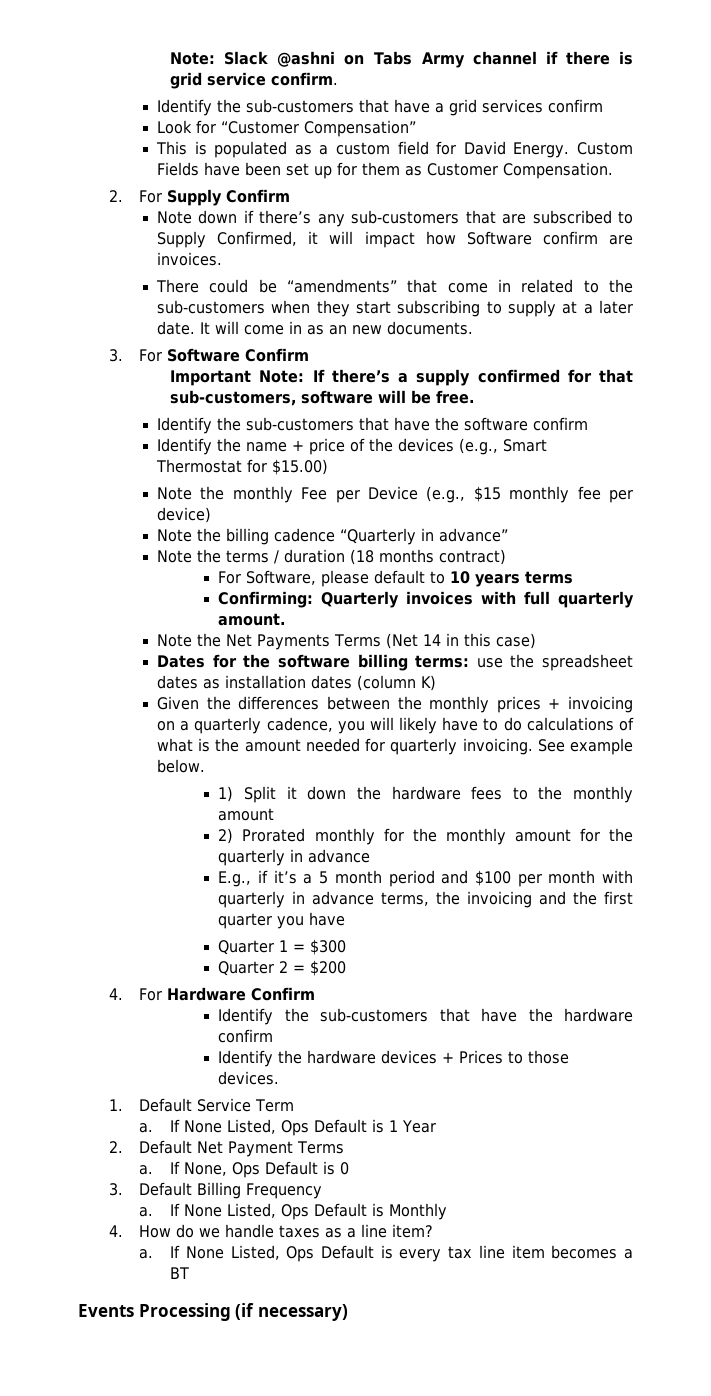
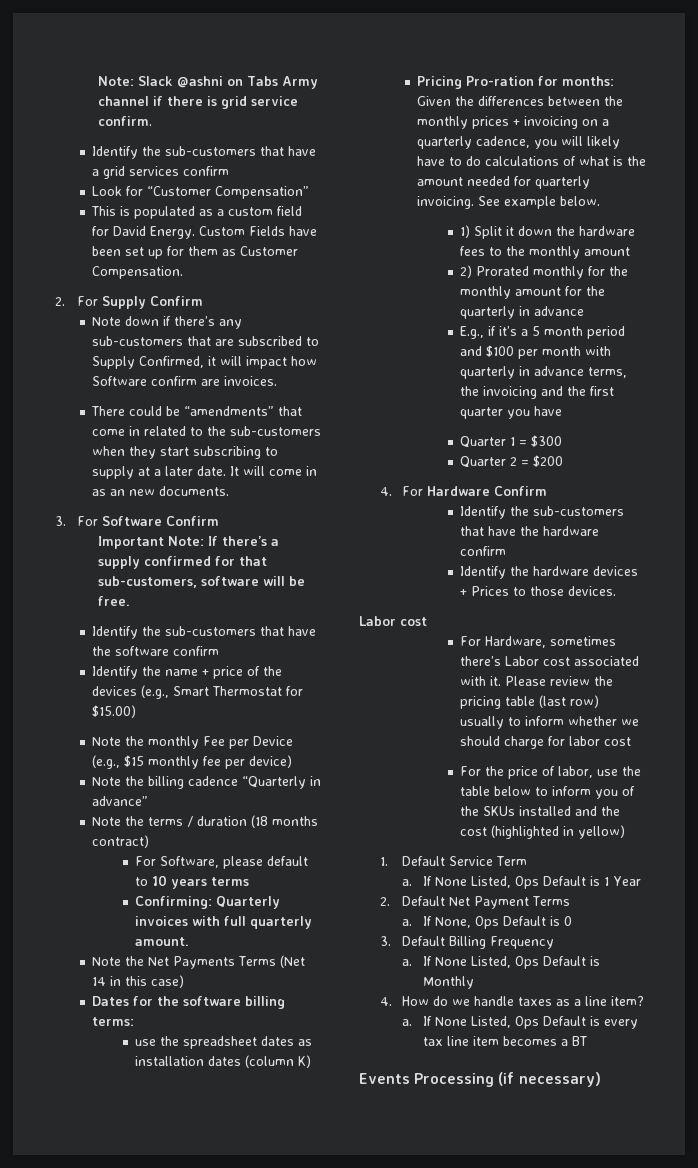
(470, 661) none -> (135, 1021) //
(436, 683) none -> [417,76,615,89] Pricing Pro-ration for months:
(280, 1078) none -> [359,616,427,626] [460,636,617,648] [460,656,640,666] [460,676,614,686] [460,695,600,709] [460,716,640,729] [460,736,632,749] [460,766,642,779] [460,786,636,799] [460,806,621,816] [460,825,626,839] // Labor cost // For Hardware, sometimes there’s Labor cost associated with it. Please review the pricing table (last row) usually to inform whether we should charge for labor cost // For the price of labor, use the table below to inform you of the SKUs installed and the cost (highlighted in yellow)

